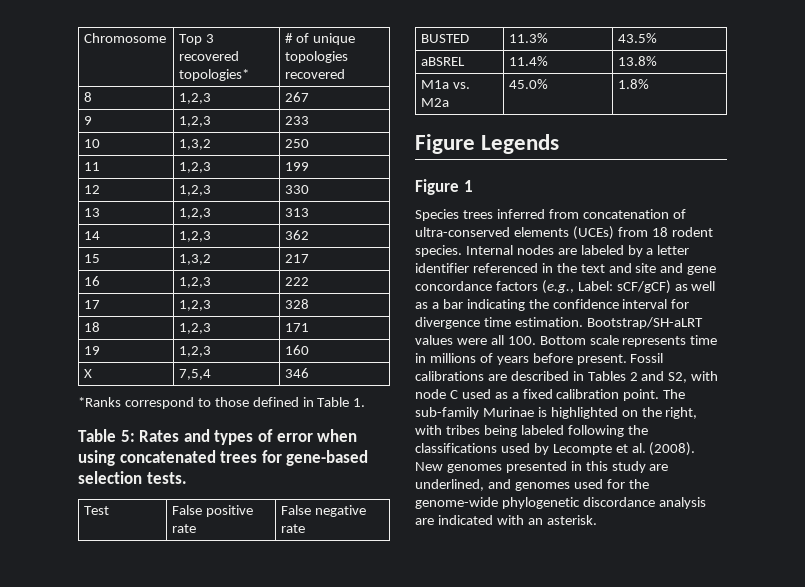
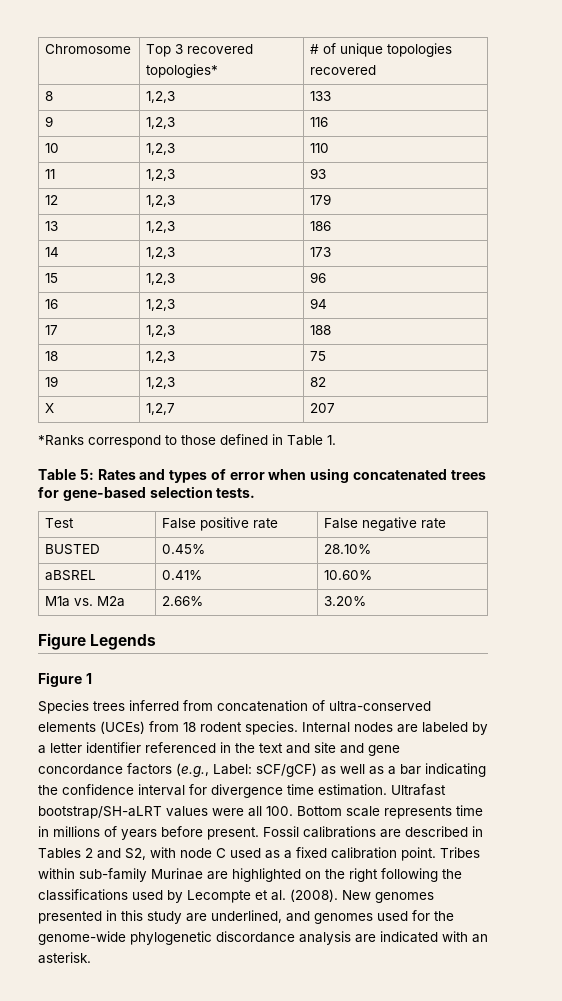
[285,92,310,102] 267 -> [310,91,332,101] 133
[285,116,310,125] 233 -> [310,117,329,127] 116
[179,139,212,150] [285,139,310,148] 1,3,2 | 250 -> [146,143,176,155] [310,143,330,153] 1,2,3 | 110
[285,162,310,171] 199 -> [310,168,327,179] 93
[285,185,310,194] 330 -> [310,194,332,205] 179
[285,208,310,217] 313 -> [310,221,332,231] 186
[285,230,310,240] 362 -> [310,247,332,257] 173
[179,254,212,265] [285,254,310,263] 1,3,2 | 217 -> [146,273,176,285] [310,272,327,283] 1,2,3 | 96
[285,277,310,286] 222 -> [310,298,328,309] 94
[285,299,310,309] 328 -> [310,325,332,335] 188
[285,323,310,332] 171 -> [310,351,327,361] 75
[285,345,310,355] 160 -> [310,377,327,387] 82
[179,369,212,380] [285,368,310,378] 7,5,4 | 346 -> [146,403,176,415] [310,403,336,413] 1,2,7 | 207
[509,33,549,43] [618,33,658,43] 11.3% | 43.5% -> [162,544,206,554] [324,544,372,554] 0.45% | 28.10%
[509,56,549,66] [618,56,658,66] 11.4% | 13.8% -> [162,570,203,580] [324,570,373,580] 0.41% | 10.60%
[509,79,549,89] [618,79,650,89] 45.0% | 1.8% -> [162,596,204,606] [324,596,367,606] 2.66% | 3.20%
[586,317,703,329] Bootstrap/SH-aLRT -> [391,784,446,796] [38,806,162,819] Ultrafast bootstrap/SH-aLRT
[663,389,686,399] The -> [440,847,480,858] [38,868,75,879] Tribes within
[537,407,547,417] is -> [207,871,228,880] are
[665,407,698,419] [415,425,564,437] right, with tribes being labeled -> [349,868,378,882] right

